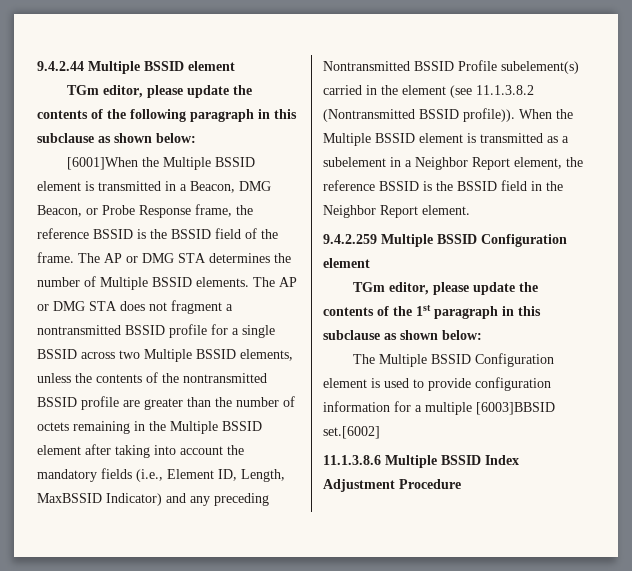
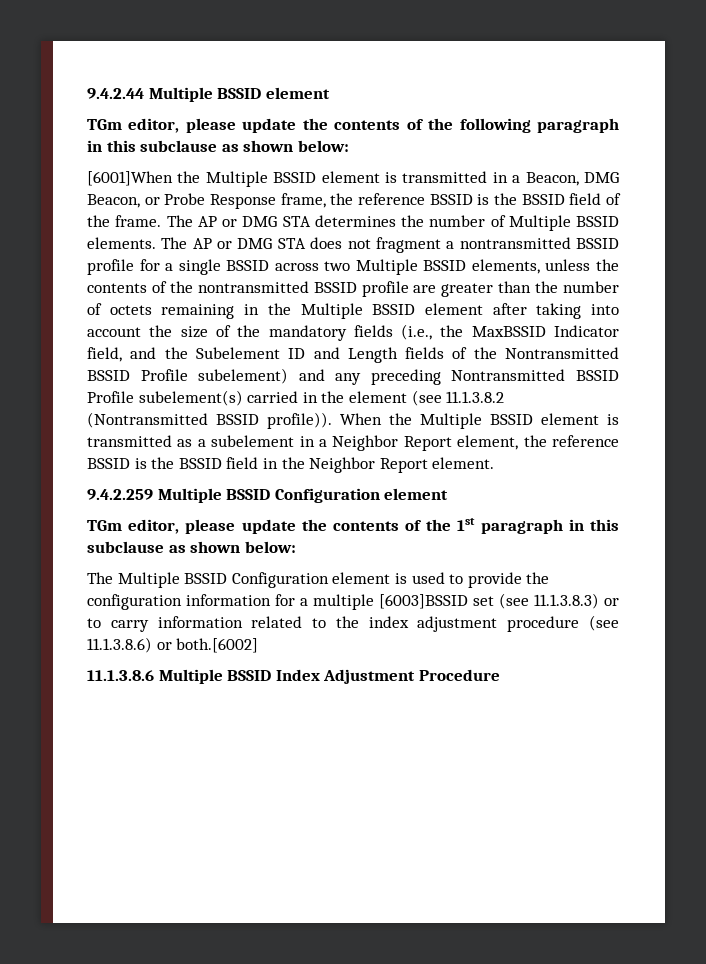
[37,468,285,482] [37,493,162,506] mandatory fields (i.e., Element ID, Length, MaxBSSID Indicator) -> [180,324,619,341] [87,347,619,363] [87,368,289,384] size of the mandatory fields (i.e., the MaxBSSID Indicator field, and the Subelement ID and Length fields of the Nontransmitted BSSID Profile subelement)
(471, 384) none -> [526,572,550,584] the
[476,402,555,415] [323,426,380,439] [6003]BBSID set.[6002] -> [379,593,619,609] [87,615,619,632] [87,637,259,653] [6003]BSSID set (see 11.1.3.8.3) or to carry information related to the index adjustment procedure (see 11.1.3.8.6) or both.[6002]

